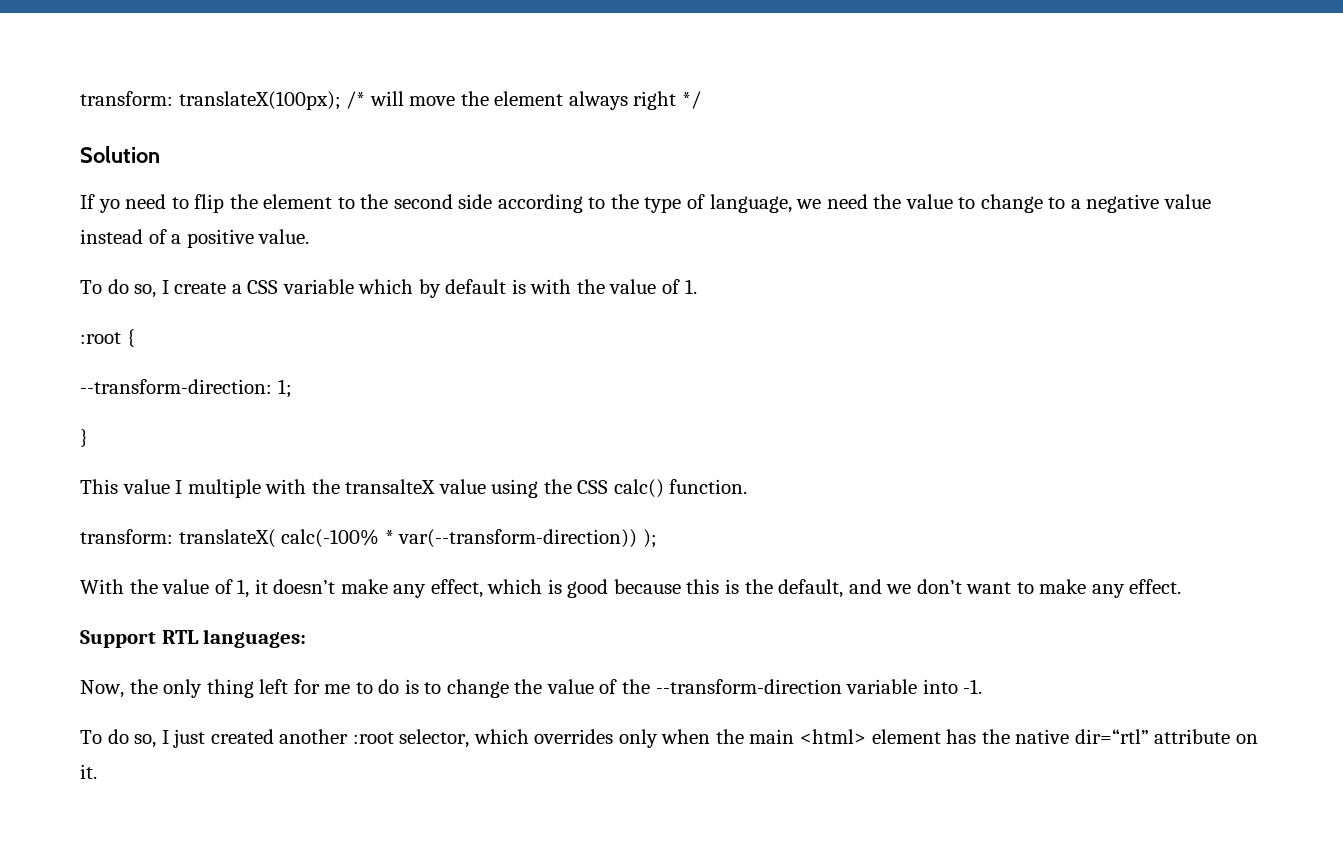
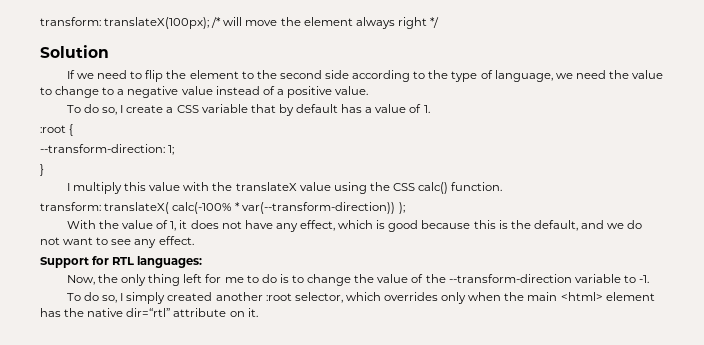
[98,199,120,213] yo -> [77,73,95,79] we
[358,279,414,294] which -> [250,104,276,113] that
[511,279,605,294] is with the -> [341,104,373,113] has a
[80,479,436,498] This value I multiple with the transalteX -> [66,182,297,194] I multiply this value with the translateX
[273,579,388,594] doesn’t make -> [190,220,273,229] does not have
[916,579,962,594] don’t -> [627,220,643,229] [40,237,60,245] do not
[1039,579,1087,594] make -> [111,239,132,245] see
(156, 639) none -> [92,256,110,265] for
[922,679,958,694] into -> [623,275,636,283] to
[173,729,206,748] just -> [126,292,166,304] simply

